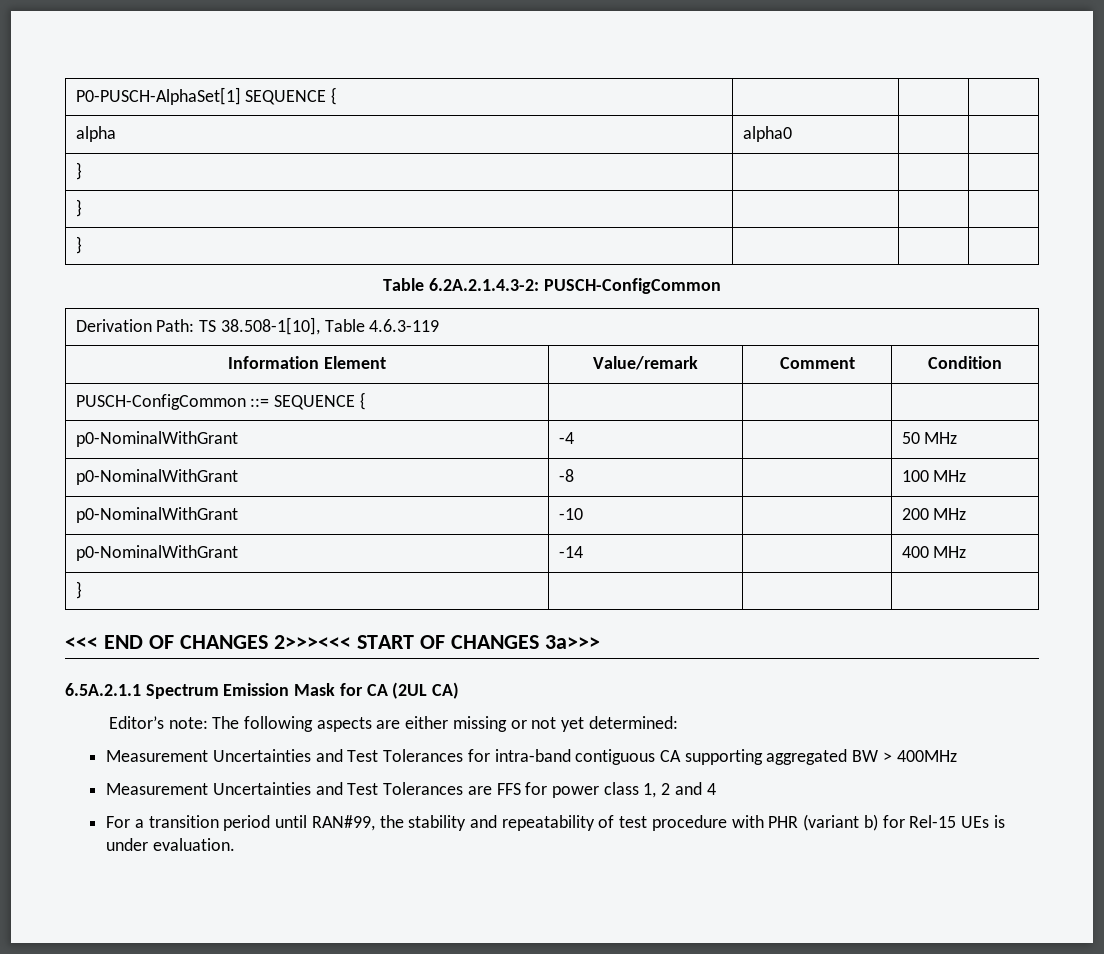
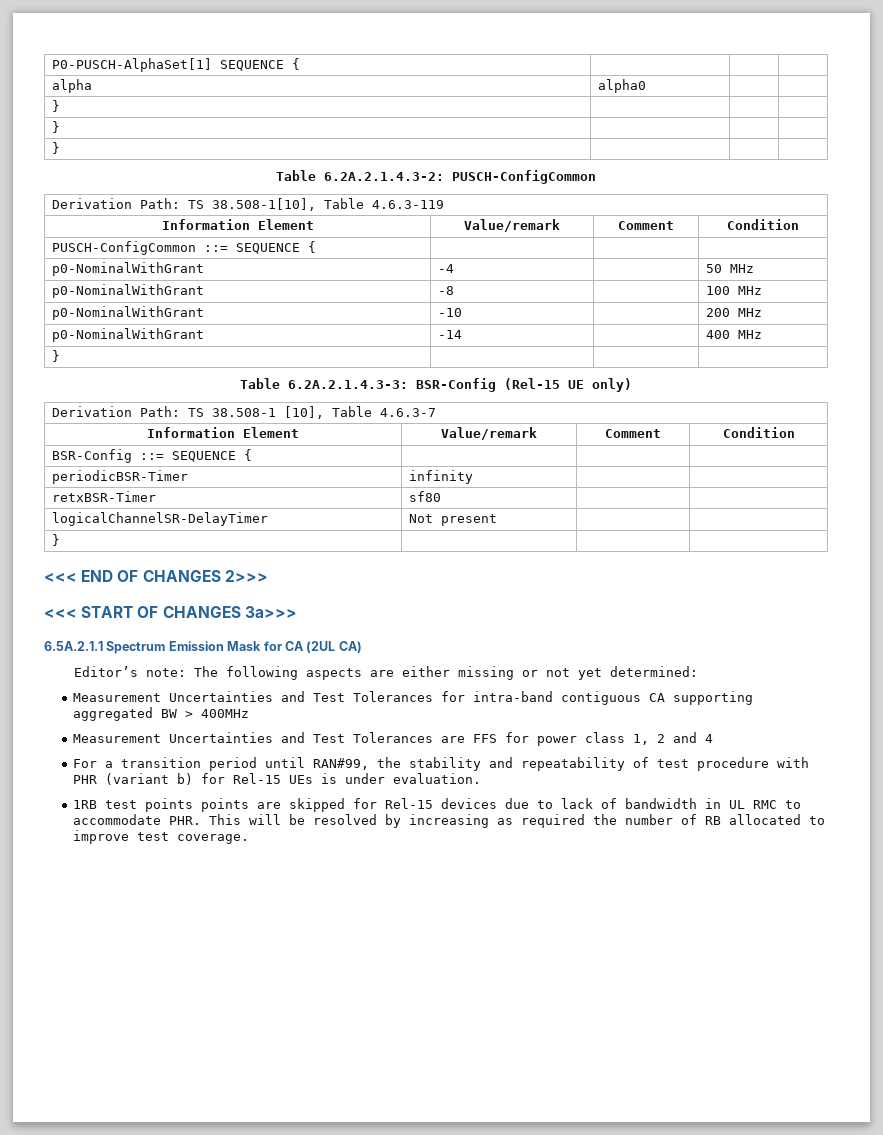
(82, 590) none -> [240,378,632,392] [52,406,437,419] [147,427,299,438] [441,427,537,440] [605,429,661,438] [722,427,795,438] [52,449,253,463] [52,470,189,484] [409,470,474,484] [52,491,157,502] [409,491,442,502] [52,512,269,526] [409,514,498,526] [52,534,61,546] // Table 6.2A.2.1.4.3-3: BSR-Config (Rel-15 UE only) // Derivation Path: TS 38.508-1 [10], Table 4.6.3-7 // Information Element | Value/remark | Comment | Condition // BSR-Config ::= SEQUENCE { | | | // periodicBSR-Timer | infinity | | // retxBSR-Timer | sf80 | | // logicalChannelSR-DelayTimer | Not present | | // } | | |
[273,635,351,649] 2>>><<< -> [224,570,268,582] [44,609,77,618] 2>>> // <<<
(235, 844) none -> [72,798,801,812] [72,814,825,828] [72,830,249,844] // 1RB test points points are skipped for Rel-15 devices due to lack of bandwidth in UL RMC to accommodate PHR. This will be resolved by increasing as required the number of RB allocated to improve test coverage.

